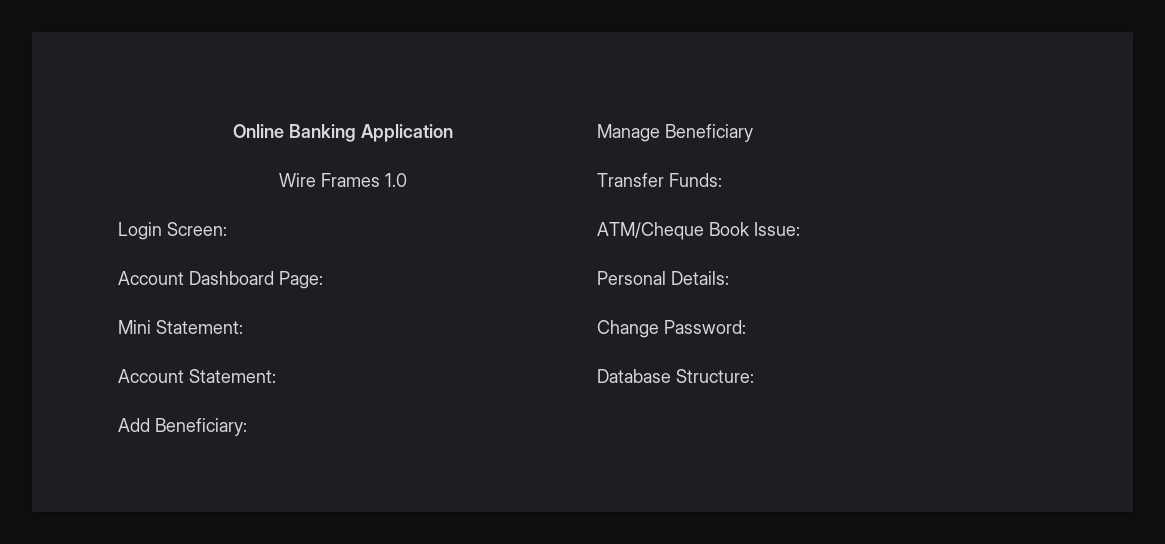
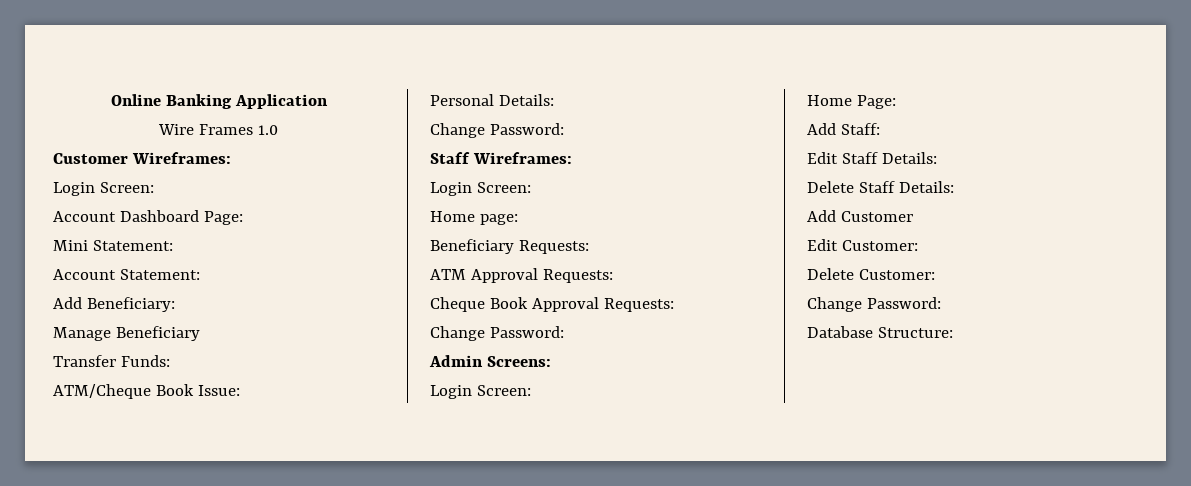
(407, 180) none -> [53,152,231,164] // Customer Wireframes:
(746, 327) none -> [430,152,572,164] [430,182,531,196] [430,211,518,225] [430,239,589,254] [430,268,613,283] [430,297,674,312] [430,326,564,341] [429,355,551,367] [430,385,531,399] [807,95,896,109] [807,123,880,135] [807,152,937,164] [807,181,954,193] [807,210,913,222] [807,239,918,251] [807,268,935,280] [807,297,941,312] // Staff Wireframes: // Login Screen: // Home page: // Beneficiary Requests: // ATM Approval Requests: // Cheque Book Approval Requests: // Change Password: // Admin Screens: // Login Screen: // Home Page: // Add Staff: // Edit Staff Details: // Delete Staff Details: // Add Customer // Edit Customer: // Delete Customer: // Change Password:

